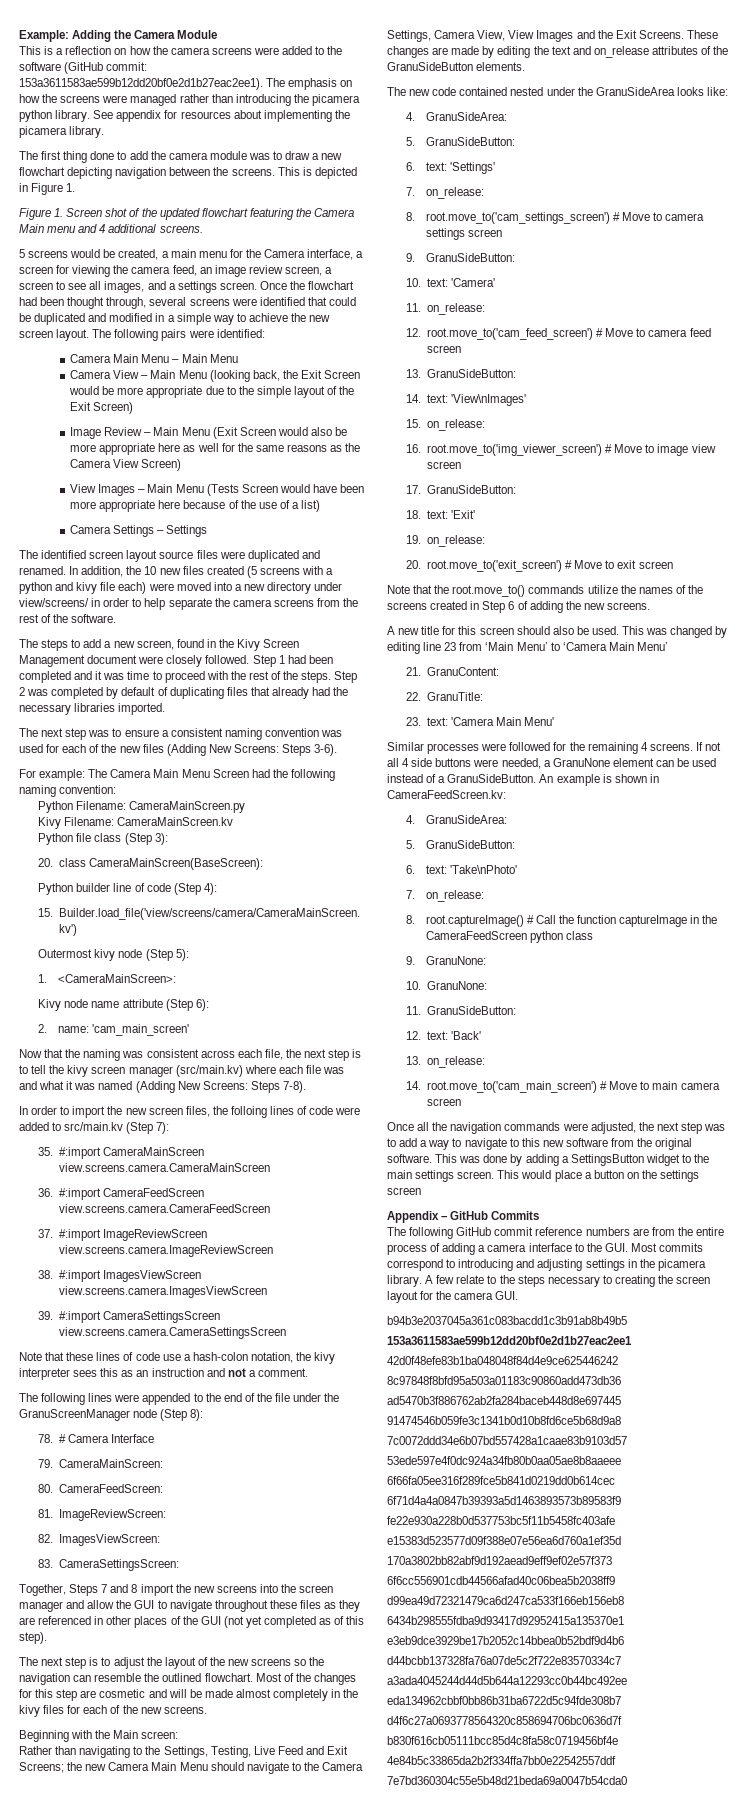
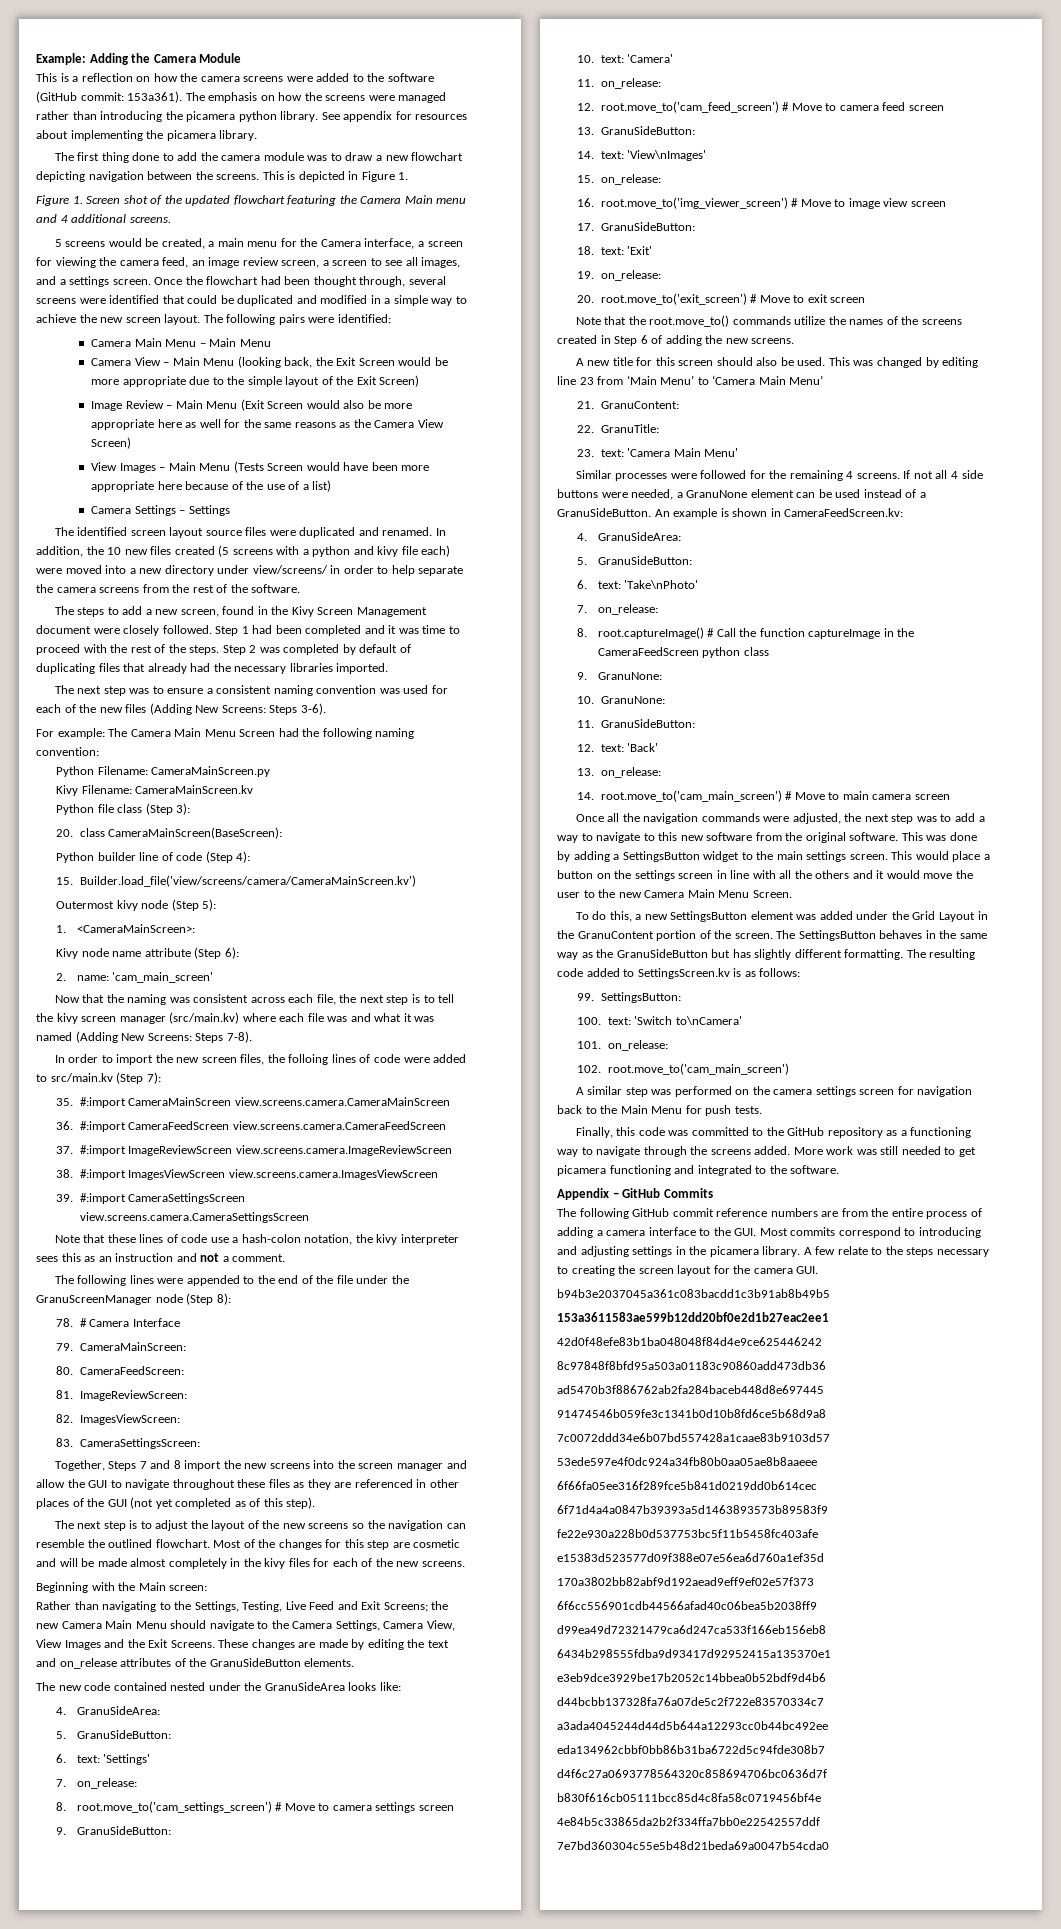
[19,78,263,90] 153a3611583ae599b12dd20bf0e2d1b27eac2ee1). -> [127,91,183,103] 153a361).
(421, 1191) none -> [716,870,973,879] [557,889,792,898] [575,911,988,922] [557,930,987,941] [557,949,976,960] [557,968,801,979] [577,992,681,1003] [577,1016,742,1025] [577,1040,668,1051] [577,1063,789,1075] [575,1086,973,1097] [557,1105,762,1116] [575,1127,972,1138] [557,1146,976,1157] [557,1165,840,1176] in line with all the others and it would move the user to the new Camera Main Menu Screen. // To do this, a new SettingsButton element was added under the Grid Layout in the GranuContent portion of the screen. The SettingsButton behaves in the same way as the GranuSideButton but has slightly different formatting. The resulting code added to SettingsScreen.kv is as follows: // 99. SettingsButton: // 100. text: 'Switch to\nCamera' // 101. on_release: // 102. root.move_to('cam_main_screen') // A similar step was performed on the camera settings screen for navigation back to the Main Menu for push tests. // Finally, this code was committed to the GitHub repository as a functioning way to navigate through the screens added. More work was still needed to get picamera functioning and integrated to the software.

